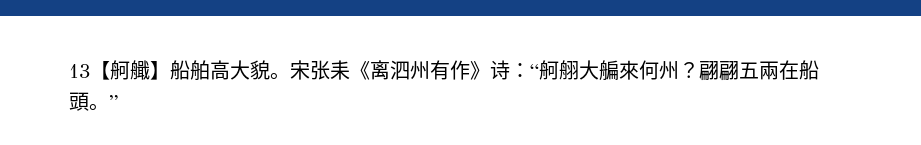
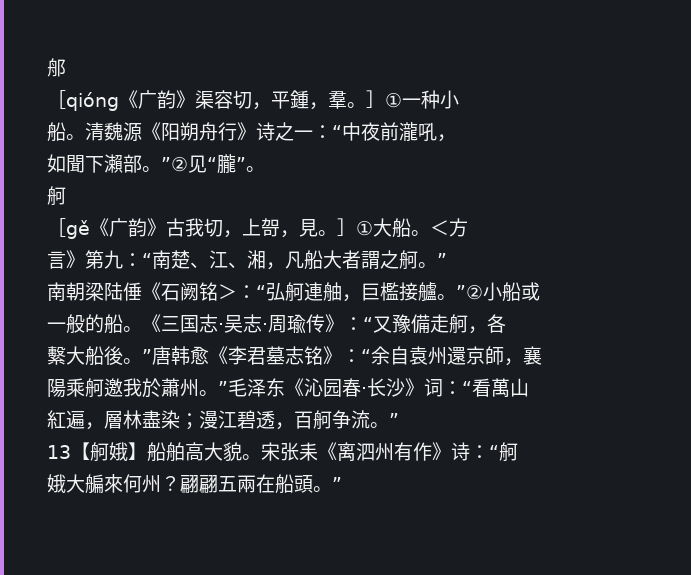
(69, 71) none -> [47,58,66,77] [47,90,459,111] [47,122,456,142] [47,154,265,174] [47,186,66,205] [47,218,468,239] [47,250,447,270] [47,282,540,302] [47,314,506,334] [47,346,542,366] [47,378,529,398] [47,410,399,430] 郍 // ［qióng《广韵》渠容切，平鍾，羣。］①一种小 // 船。清魏源《阳朔舟行》诗之一：“中夜前瀧吼， // 如聞下瀨部。”②见“朧”。 // 舸 // ［gě《广韵》古我切，上哿，見。］①大船。＜方 // 言》第九：“南楚、江、湘，凡船大者謂之舸。” // 南朝梁陆倕《石阙铭＞：“弘舸連舳，巨檻接艫。”②小船或 // 一般的船。《三国志·吴志·周瑜传》：“又豫備走舸，各 // 繫大船後。”唐韩愈《李君墓志铭》：“余自袁州還京師，襄 // 陽乘舸邀我於蕭州。”毛泽东《沁园春·长沙》词：“看萬山 // 紅遍，層林盡染；漫江碧透，百舸争流。” //
[130,60,150,80] 艥 -> [109,442,128,461] 娥
[559,60,579,80] 䎇 -> [47,474,66,493] // 娥

